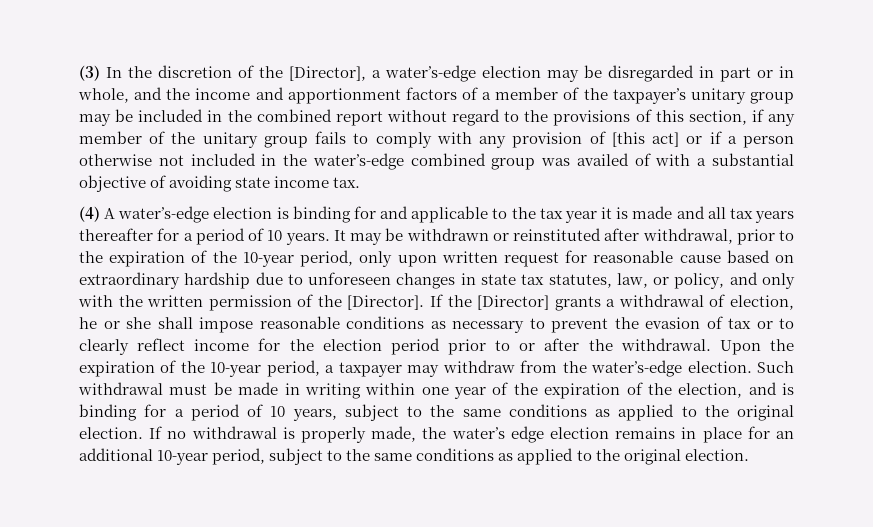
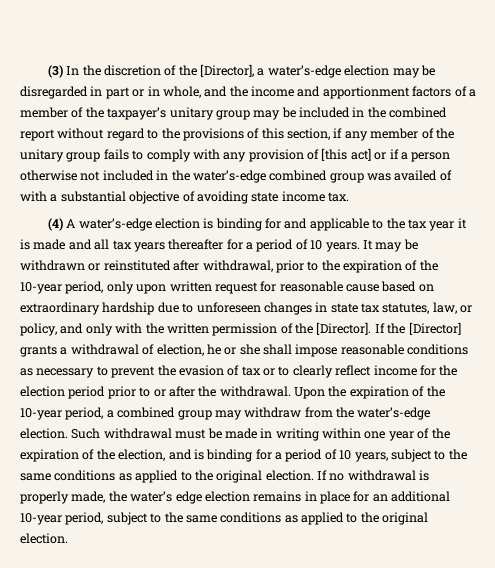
[338,362,402,377] taxpayer -> [117,407,212,420] combined group

